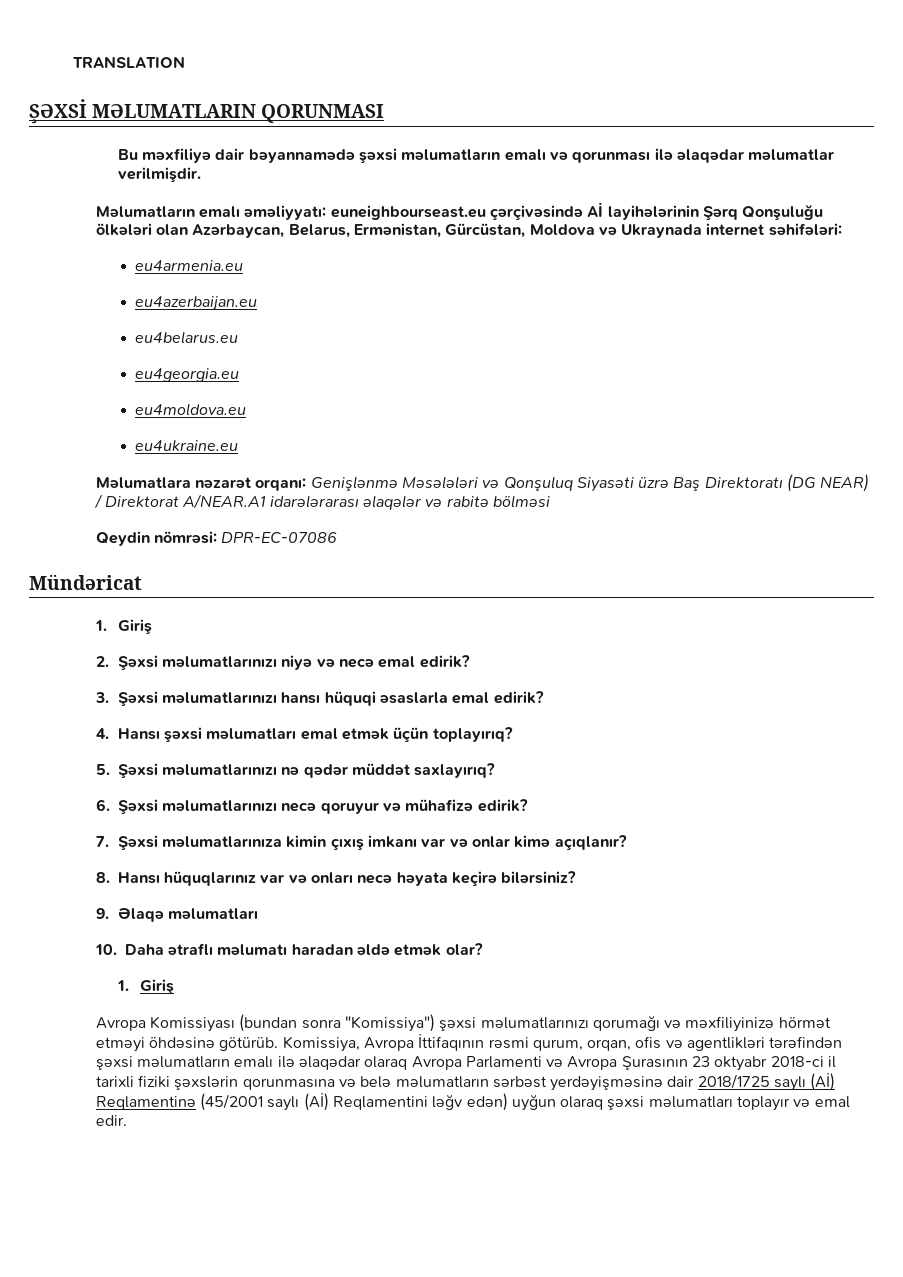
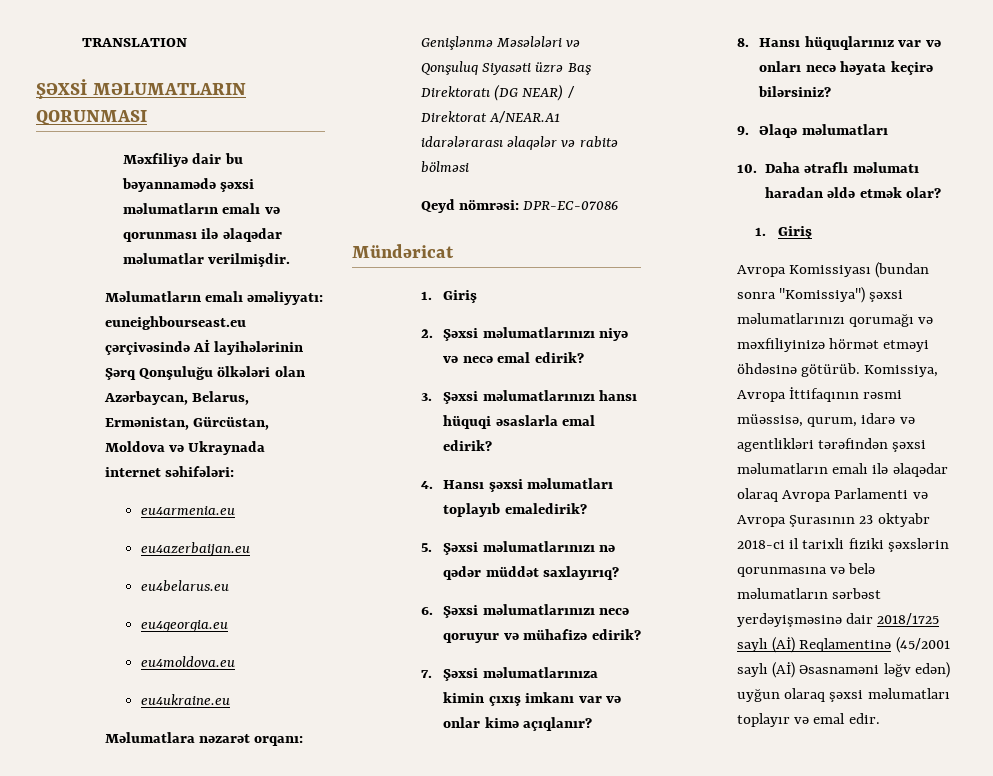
[117,148,245,163] Bu məxfiliyə dair -> [122,153,243,167] Məxfiliyə dair bu
[95,531,150,546] Qeydin -> [420,199,455,213] Qeyd
[300,727,513,742] emal etmək üçün toplayırıq? -> [443,503,587,517] toplayıb emaledirik?
[532,1036,662,1051] qurum, orqan, ofis -> [736,413,896,427] müəssisə, qurum, idarə
[332,1096,428,1110] Reqlamentini -> [799,665,880,674] Əsasnaməni

